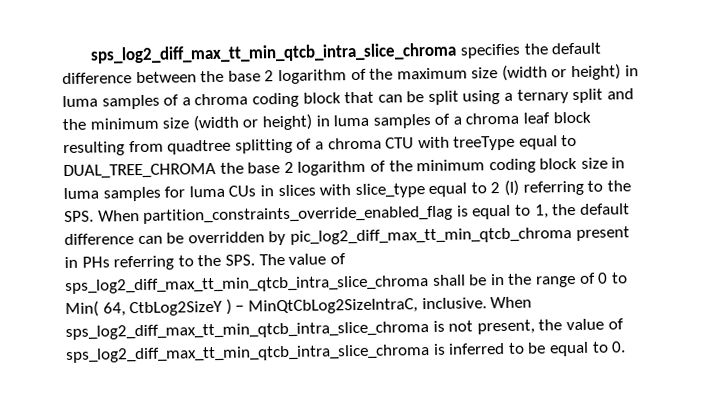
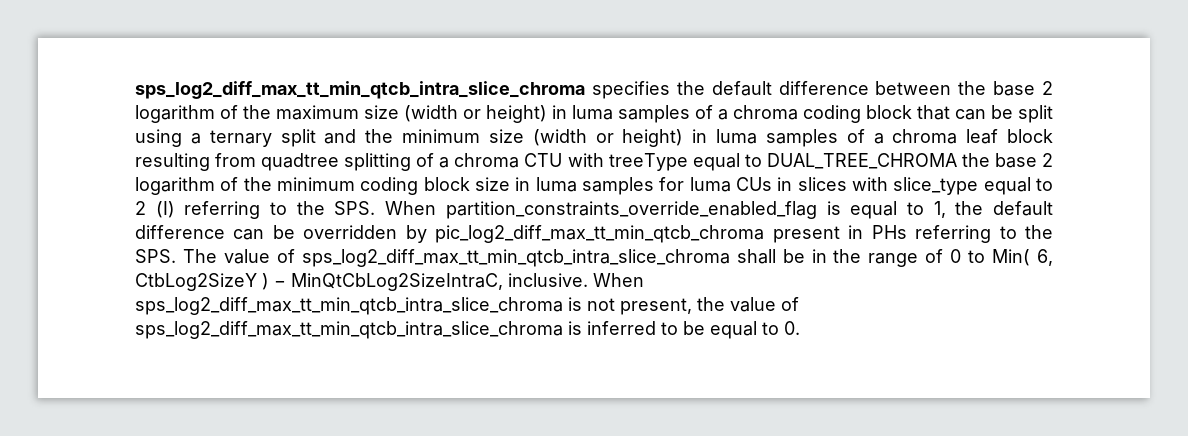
[102,302,126,317] 64, -> [1037,249,1053,266] 6,

